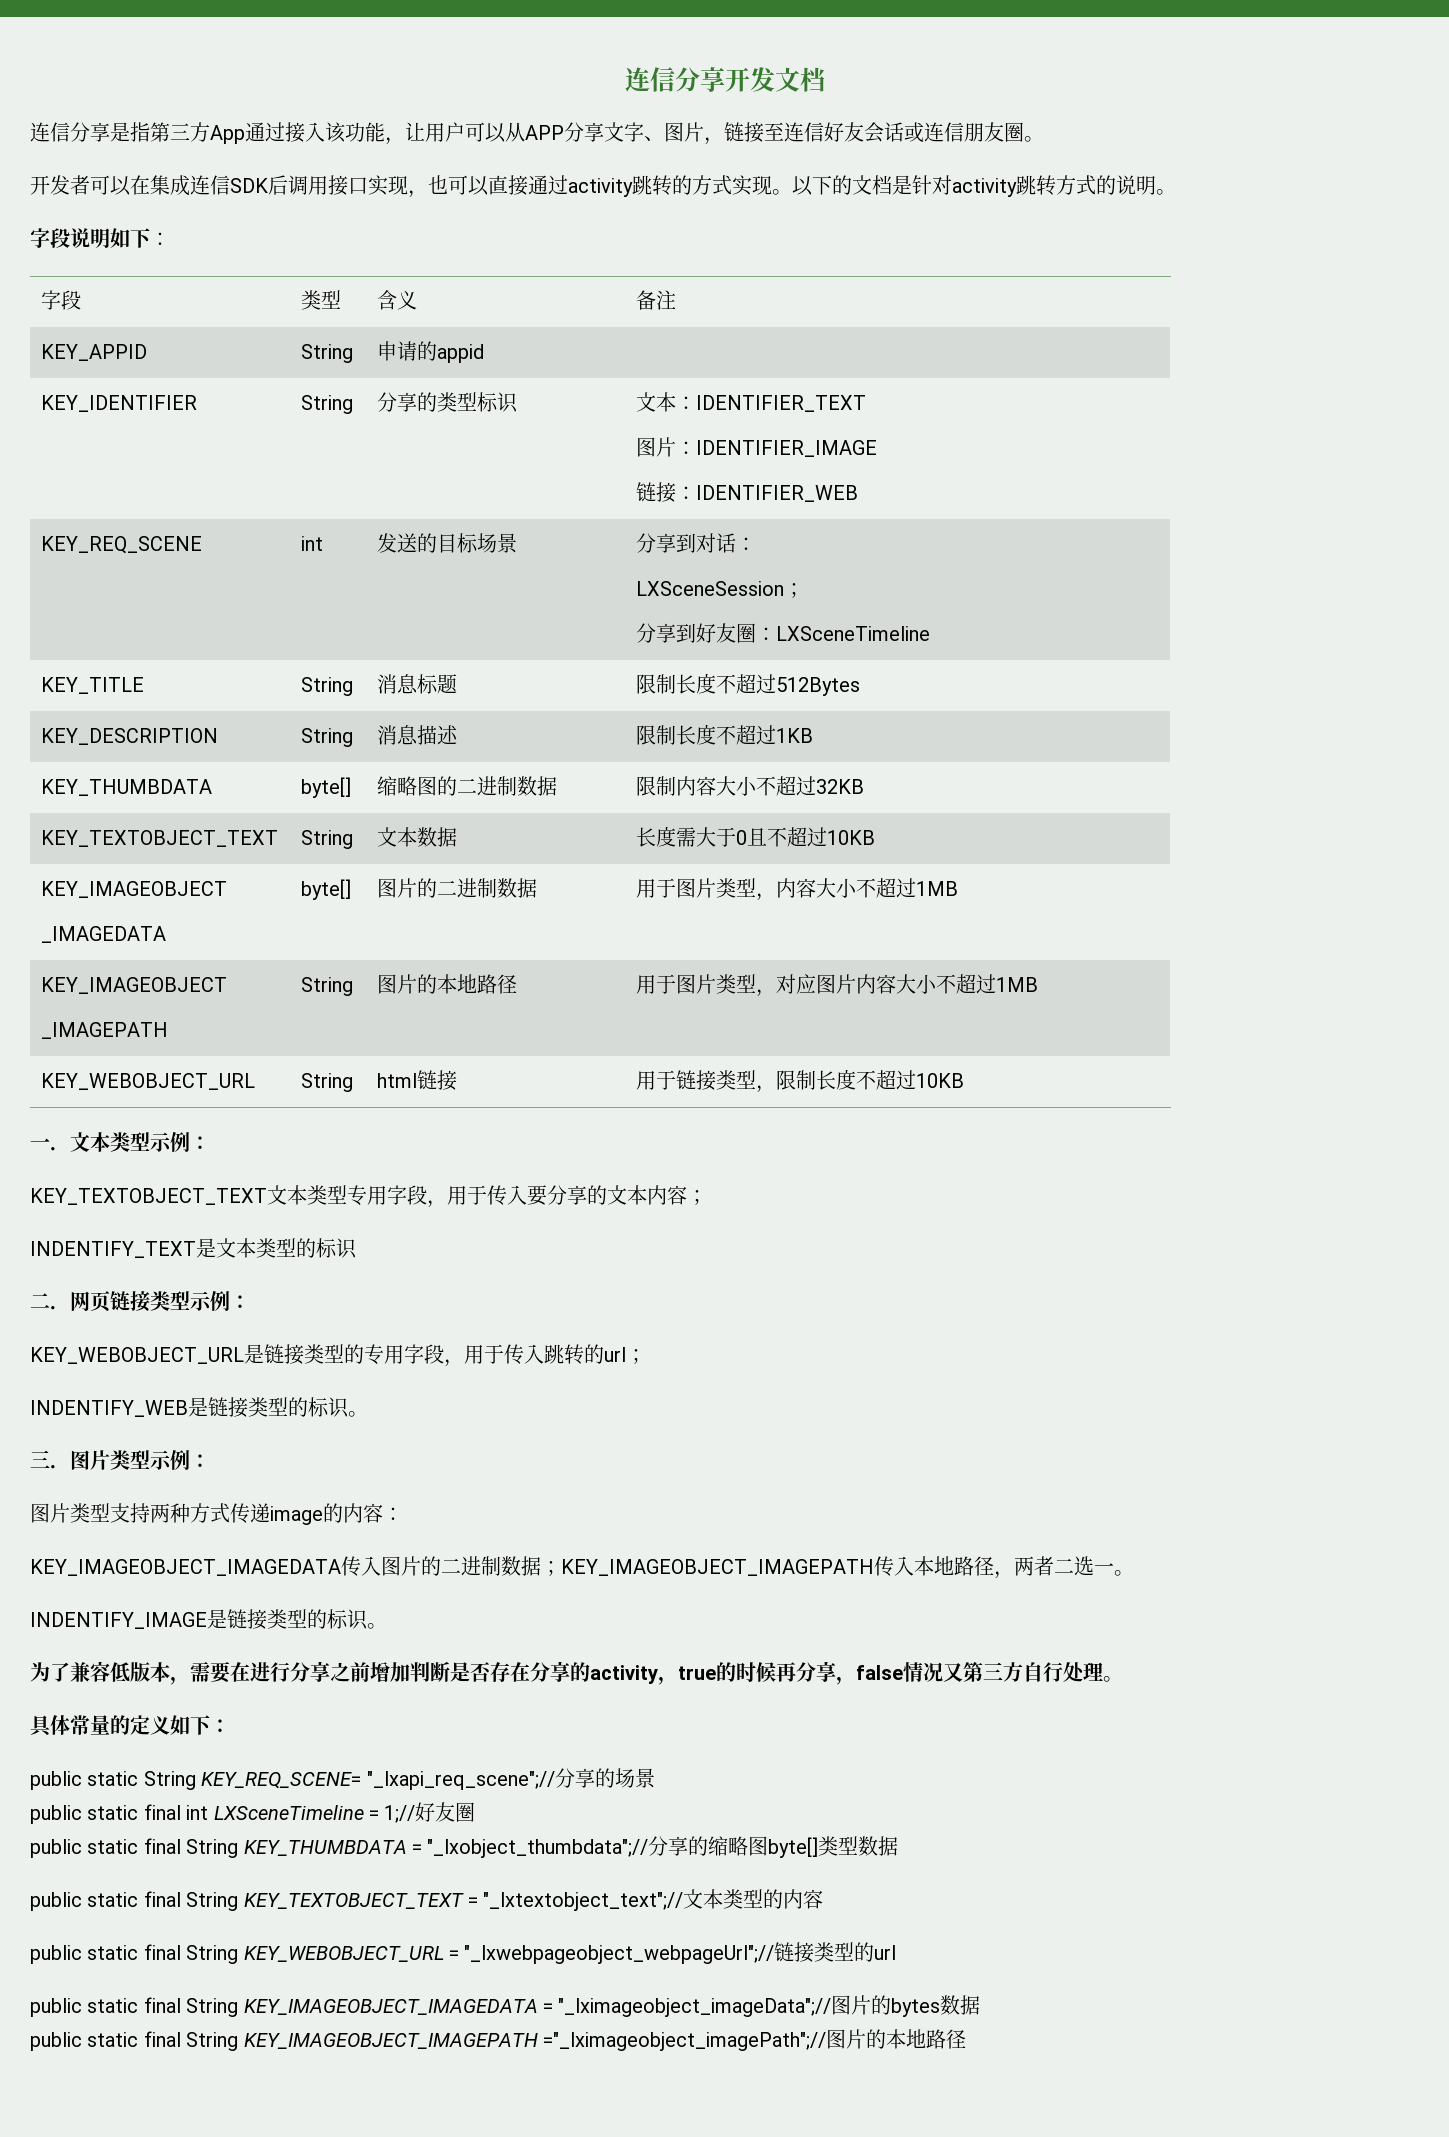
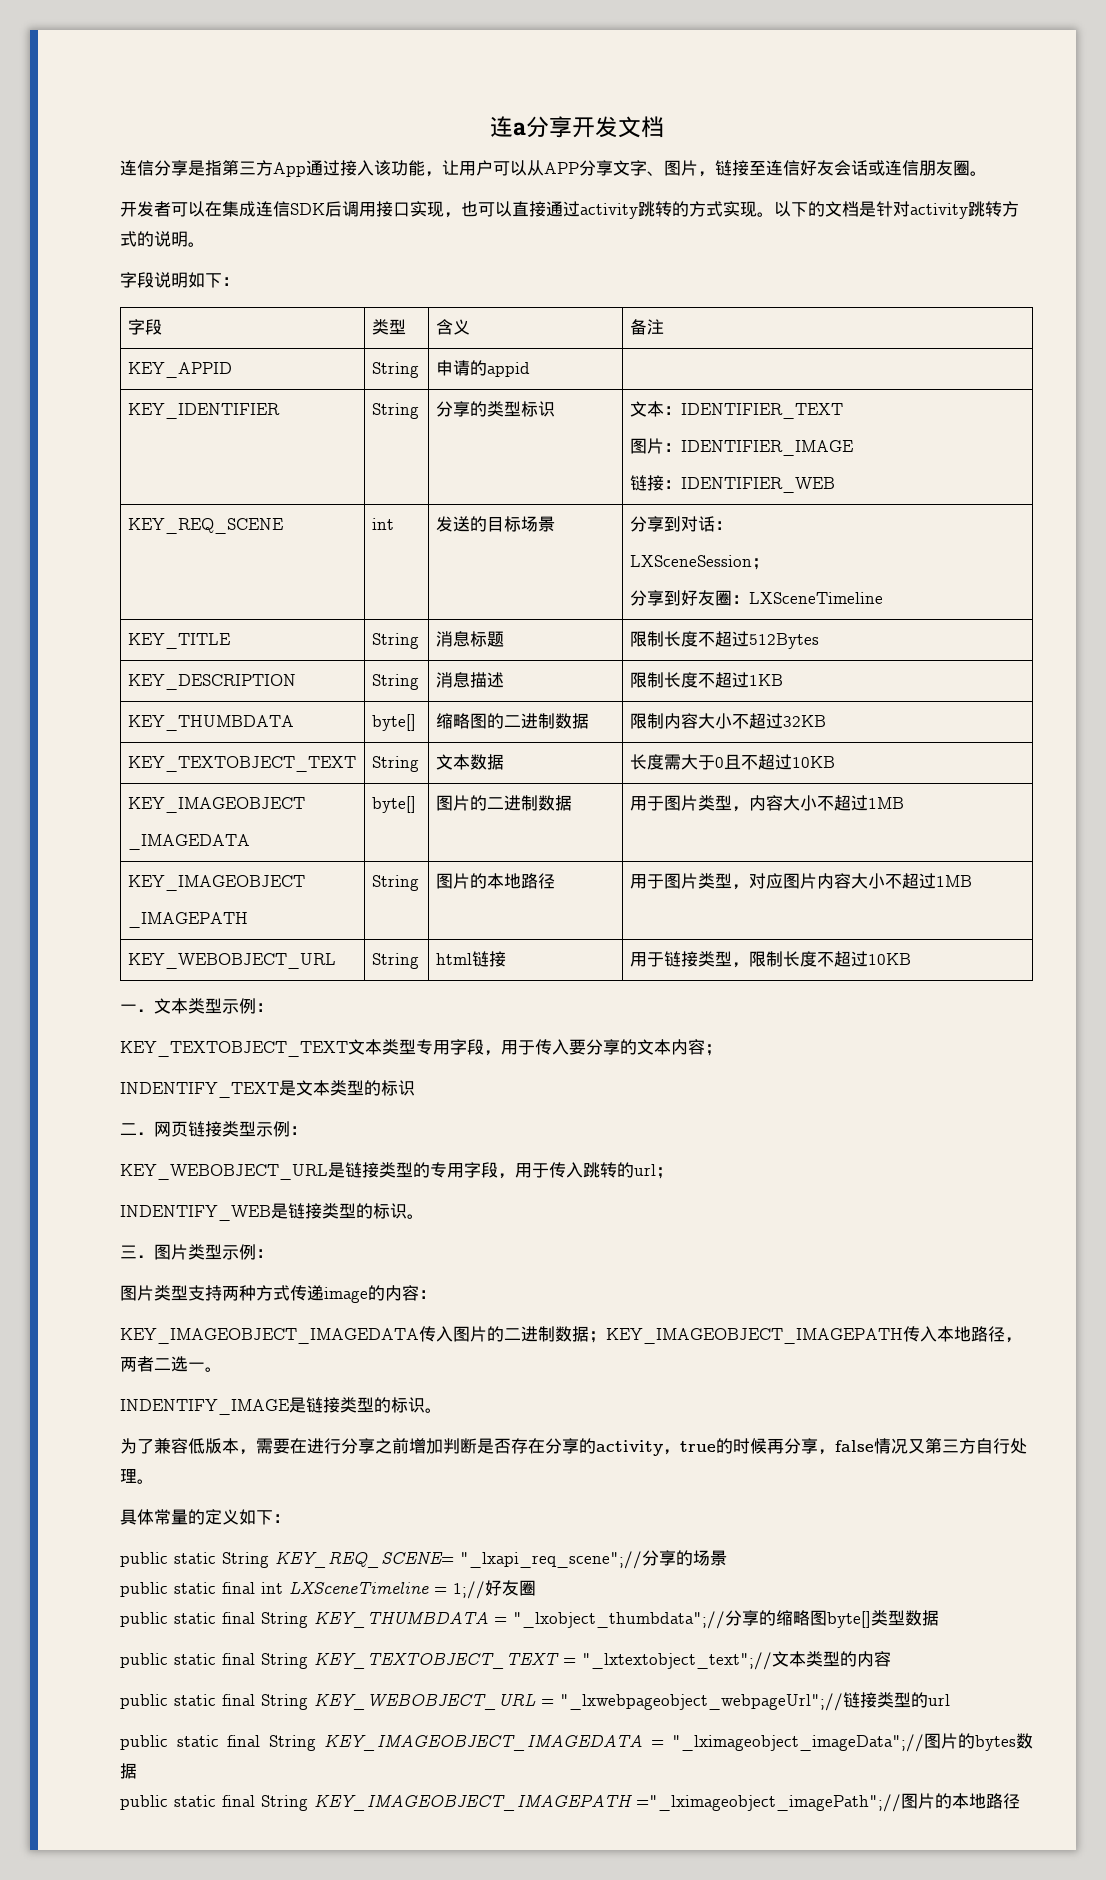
[624,67,675,92] 连信 -> [489,116,526,137] 连a

